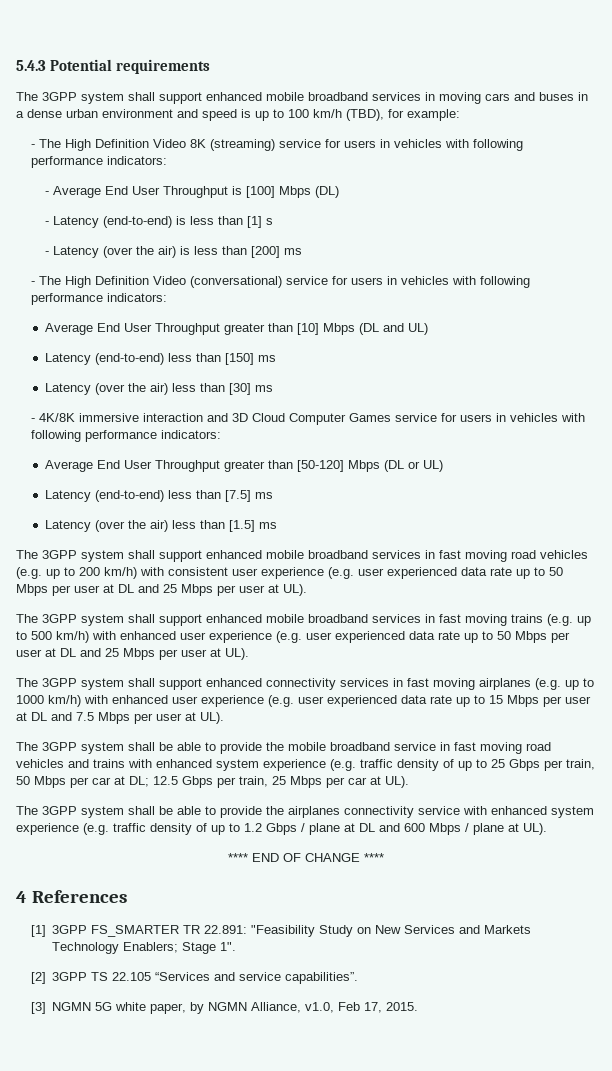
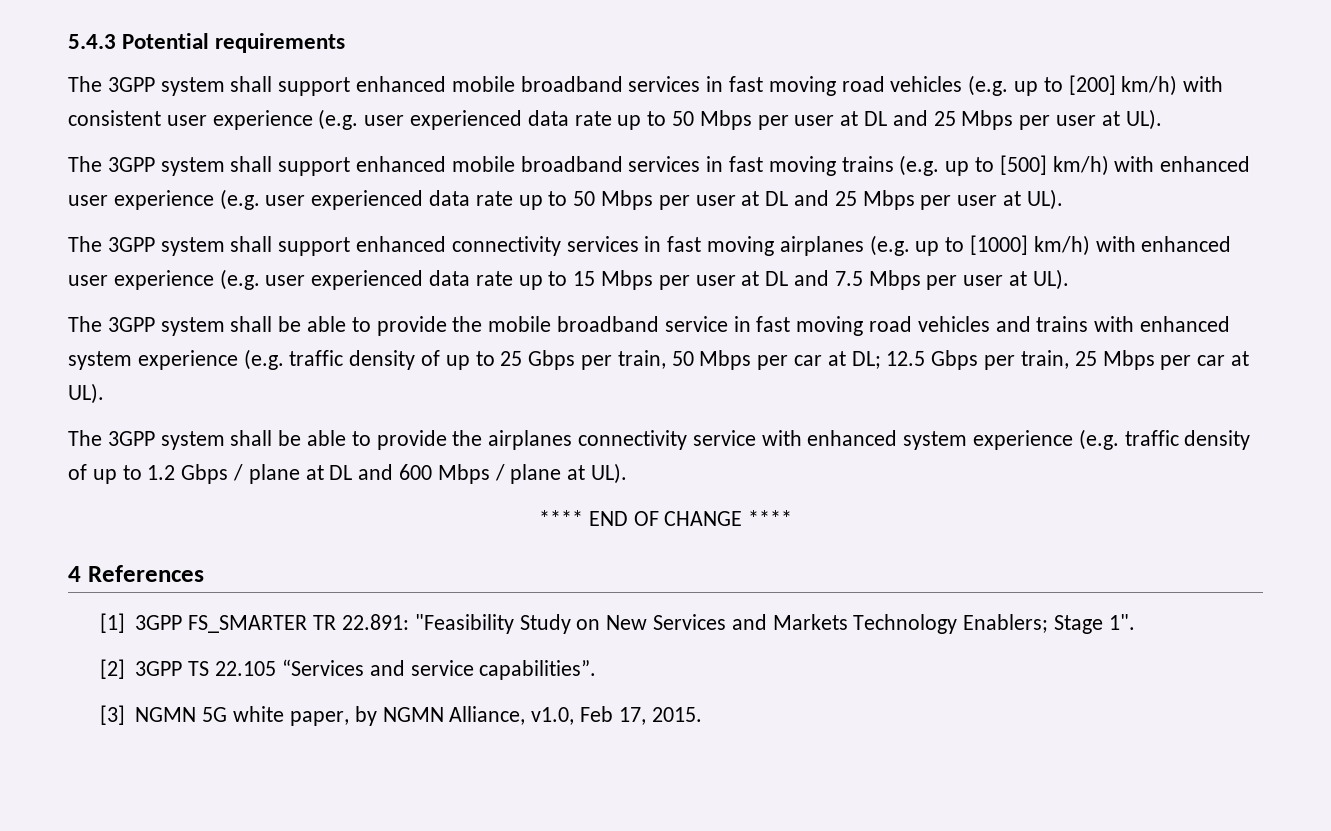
[16,92,588,104] [16,109,460,121] [30,139,523,151] [30,156,167,168] [45,186,340,198] [45,216,274,228] [45,246,303,258] [30,276,530,288] [30,293,167,305] [45,323,429,335] [45,353,277,365] [45,383,274,395] [30,413,585,425] [30,430,221,442] [45,460,444,472] [45,490,274,502] [45,520,278,532] // The 3GPP system shall support enhanced mobile broadband services in moving cars and buses in a dense urban environment and speed is up to 100 km/h (TBD), for example: // - The High Definition Video 8K (streaming) service for users in vehicles with following performance indicators: // - Average End User Throughput is [100] Mbps (DL) // - Latency (end-to-end) is less than [1] s // - Latency (over the air) is less than [200] ms // - The High Definition Video (conversational) service for users in vehicles with following performance indicators: // Average End User Throughput greater than [10] Mbps (DL and UL) // Latency (end-to-end) less than [150] ms // Latency (over the air) less than [30] ms // - 4K/8K immersive interaction and 3D Cloud Computer Games service for users in vehicles with following performance indicators: // Average End User Throughput greater than [50-120] Mbps (DL or UL) // Latency (end-to-end) less than [7.5] ms // Latency (over the air) less than [1.5] ms -> (346, 43) none
[79,567,100,576] 200 -> [1068,75,1116,95] [200]
[31,631,52,640] 500 -> [999,155,1047,175] [500]
[16,695,44,704] 1000 -> [970,235,1029,255] [1000]

